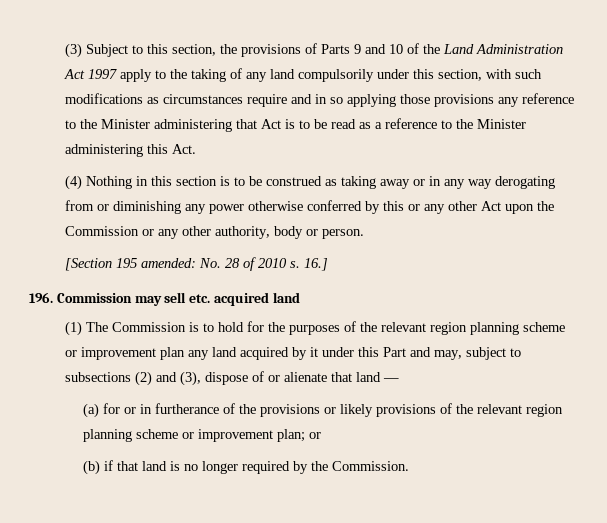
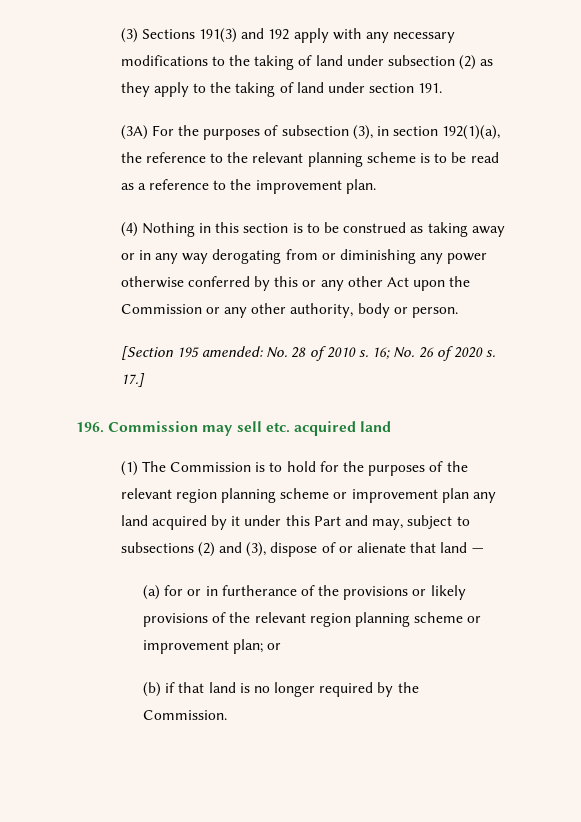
[85,43,563,57] [63,69,117,79] Subject to this section, the provisions of Parts 9 and 10 of the Land Administration Act 1997 -> [141,28,456,43] [120,55,494,70] [120,82,150,97] Sections 191(3) and 192 apply with any necessary modifications to the taking of land under subsection (2) as they
[245,69,542,82] [64,93,574,107] [64,119,281,132] any land compulsorily under this section, with such modifications as circumstances require and in so applying those provisions any reference to the Minister administering that Act -> [296,82,443,93] [120,125,501,140] [120,152,416,167] land under section 191. // (3A) For the purposes of subsection (3), in section 192(1)(a), the reference to the relevant planning scheme
[476,119,526,129] [64,144,196,157] Minister administering this Act. -> [255,179,376,194] improvement plan.
[303,258,328,271] 16.] -> [372,346,496,361] [120,373,145,387] 16; No. 26 of 2020 s. 17.]

